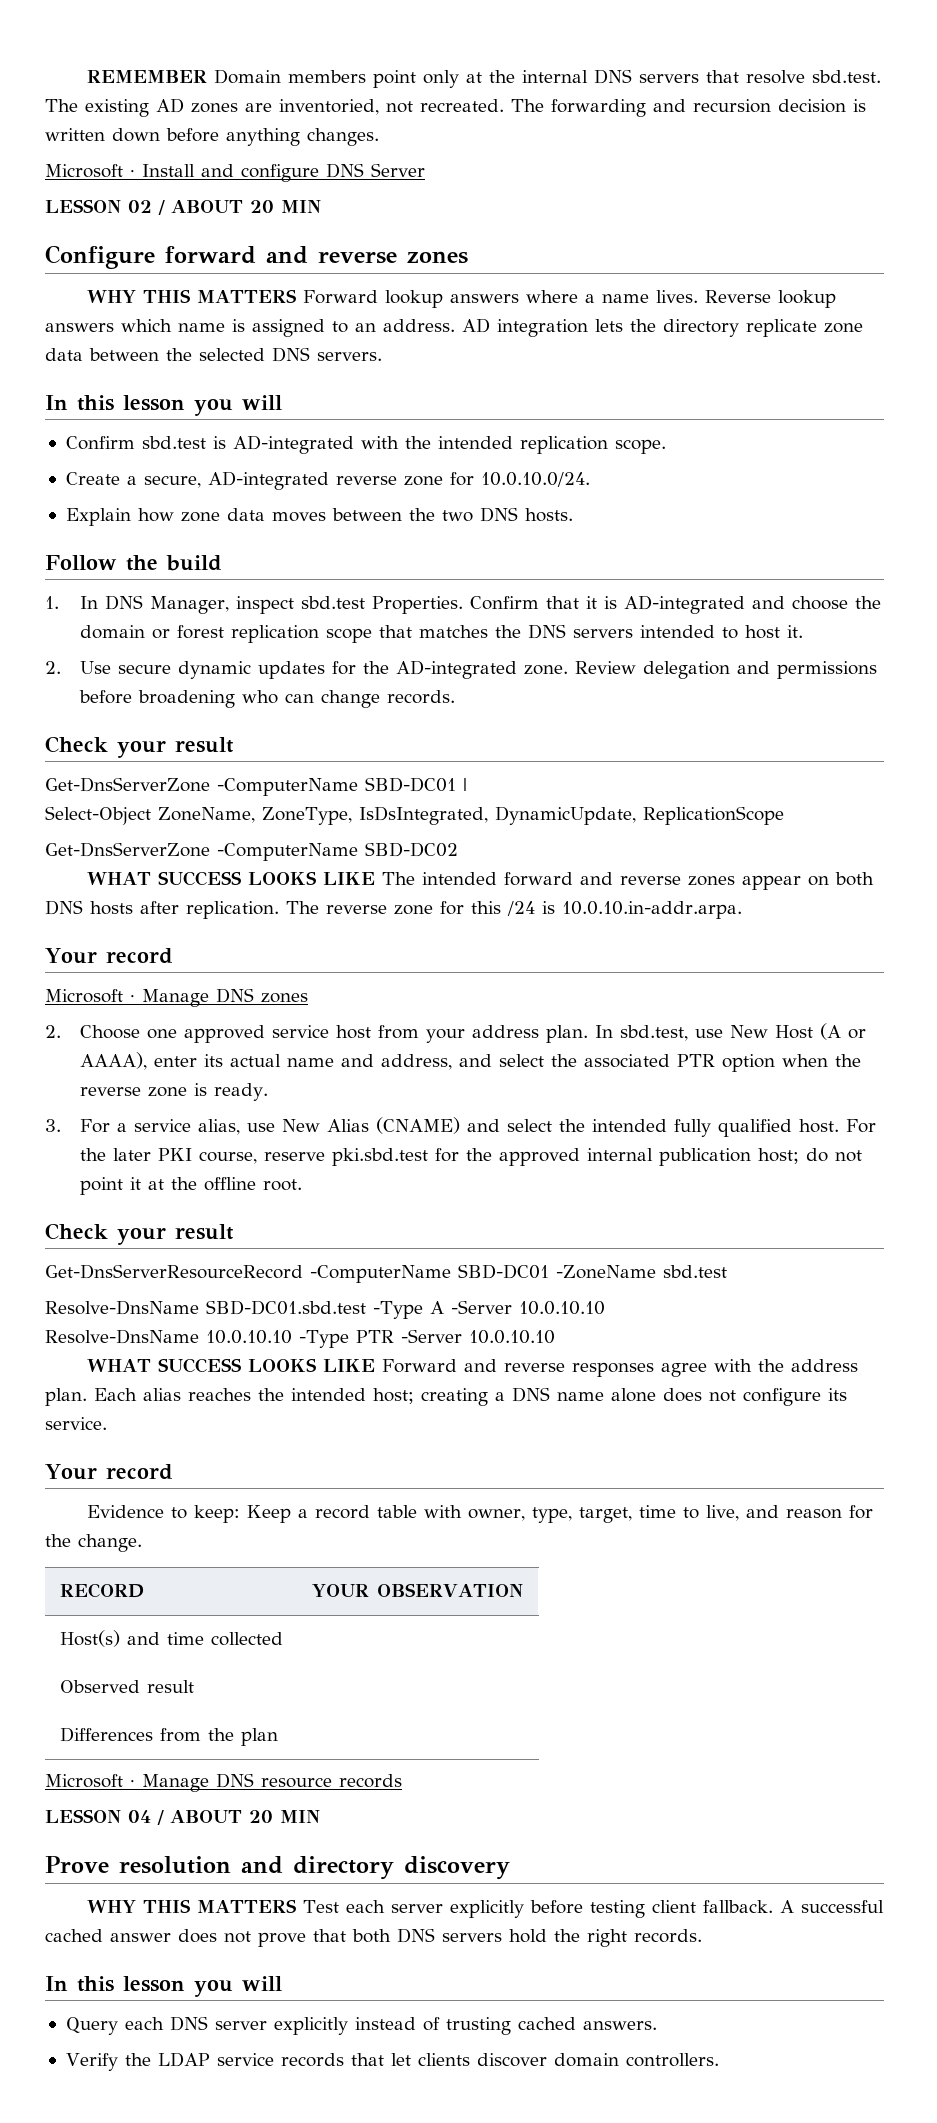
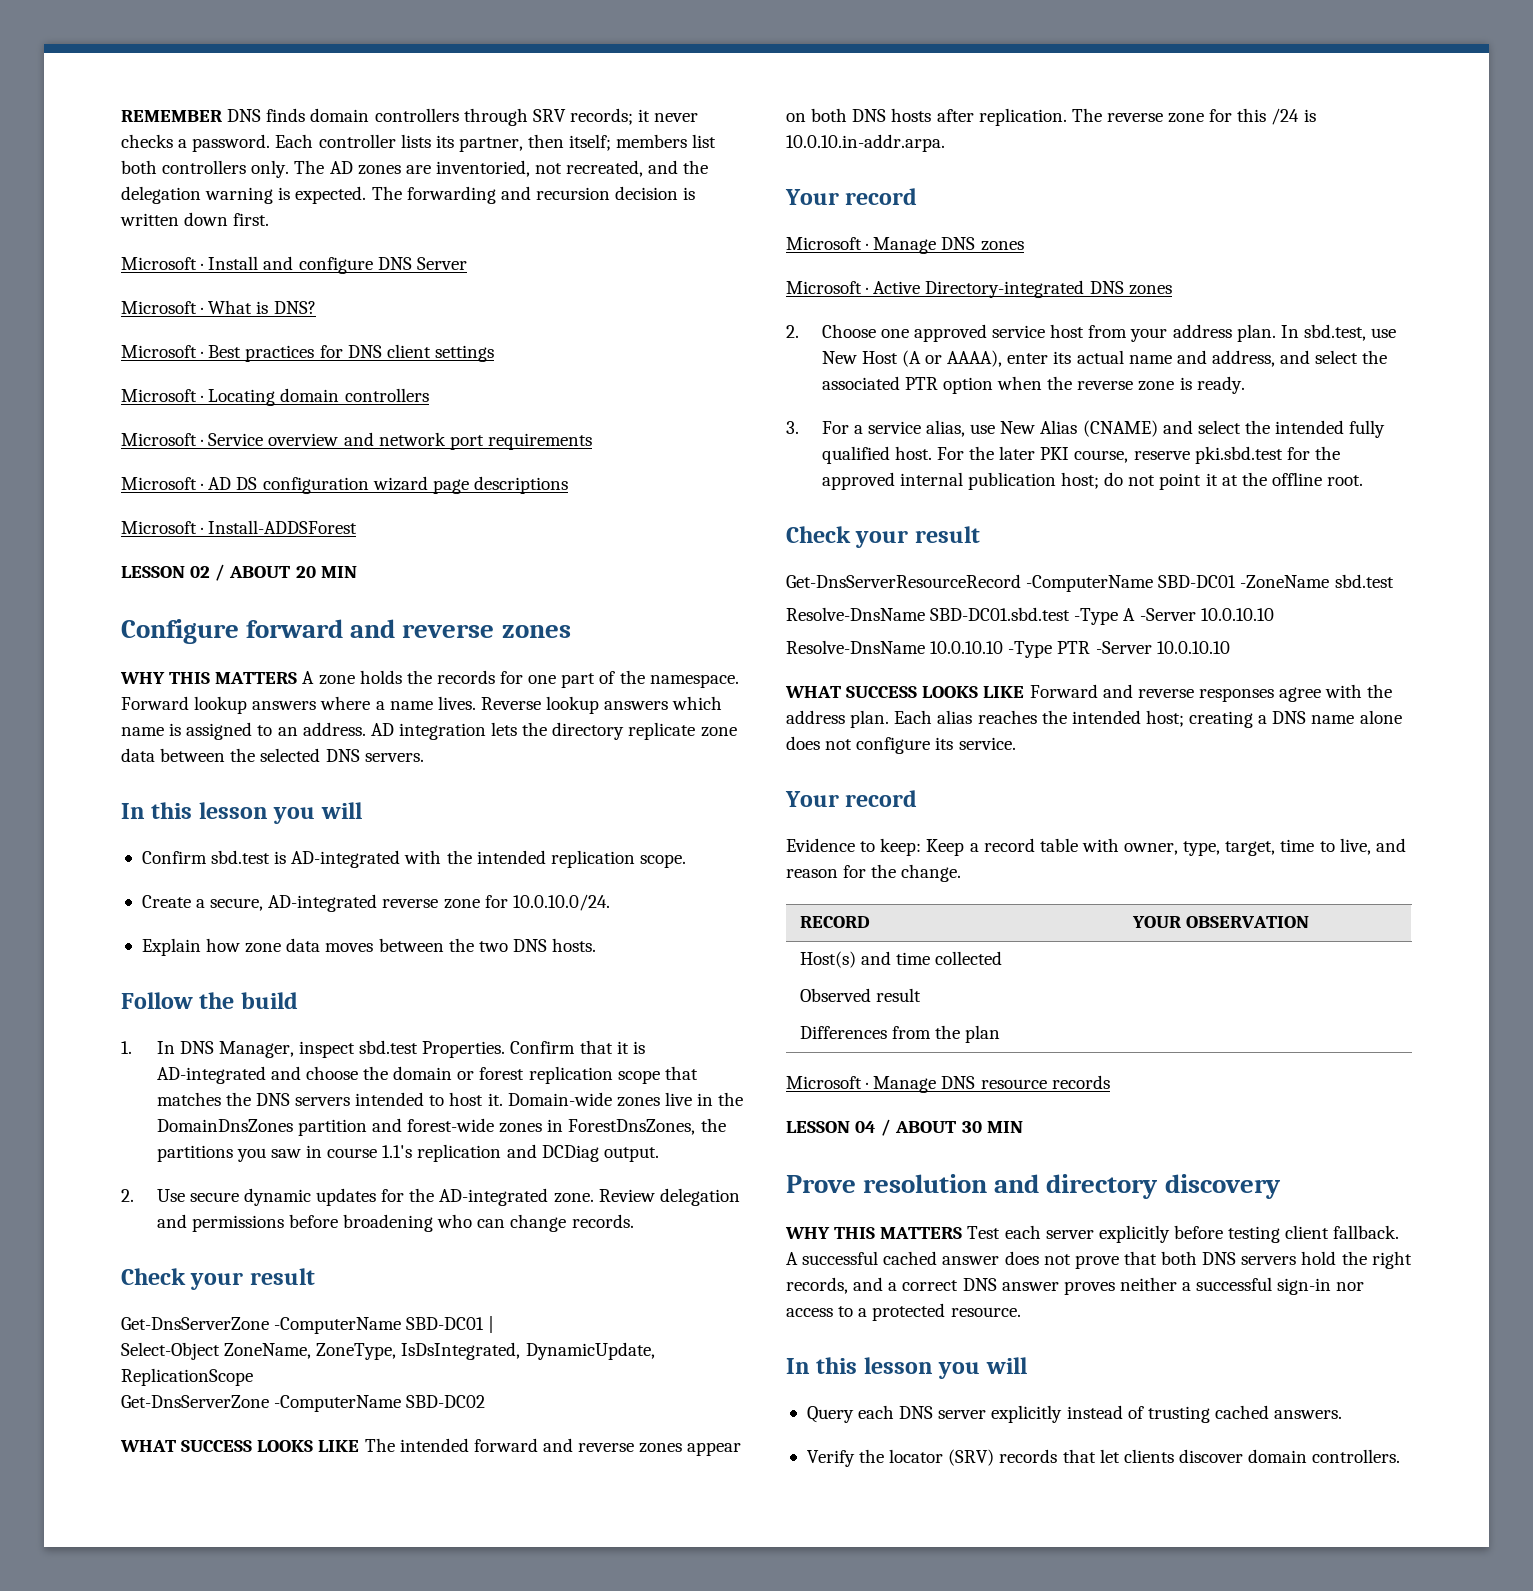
[214,69,882,88] [45,99,149,117] Domain members point only at the internal DNS servers that resolve sbd.test. The existing -> [227,108,699,126] [121,134,717,152] [121,160,325,178] DNS finds domain controllers through SRV records; it never checks a password. Each controller lists its partner, then itself; members list both controllers only. The
[420,99,504,112] recreated. -> [566,160,709,177] [121,186,367,204] recreated, and the delegation warning is expected.
[166,128,379,146] before anything changes. -> [233,213,270,226] first.
(425, 170) none -> [121,300,316,314] [121,344,494,362] [121,388,429,406] [121,432,592,450] [121,476,568,494] [121,520,358,534] // Microsoft · What is DNS? // Microsoft · Best practices for DNS client settings // Microsoft · Locating domain controllers // Microsoft · Service overview and network port requirements // Microsoft · AD DS configuration wizard page descriptions // Microsoft · Install-ADDSForest
(298, 296) none -> [302,670,739,688] A zone holds the records for one part of the namespace.
(803, 631) none -> [507,1092,744,1107] [156,1118,726,1136] [156,1144,659,1162] Domain-wide zones live in the DomainDnsZones partition and forest-wide zones in ForestDnsZones, the partitions you saw in course 1.1's replication and DCDiag output.
(308, 998) none -> [786,280,1172,298] // Microsoft · Active Directory-integrated DNS zones
[249,1810,273,1823] 20 -> [961,1121,982,1133] 30
[634,1929,702,1943] records. -> [786,1277,1365,1295] [786,1303,1021,1321] records, and a correct DNS answer proves neither a successful sign-in nor access to a protected resource.
[157,2052,274,2067] LDAP service -> [889,1449,995,1466] locator (SRV)

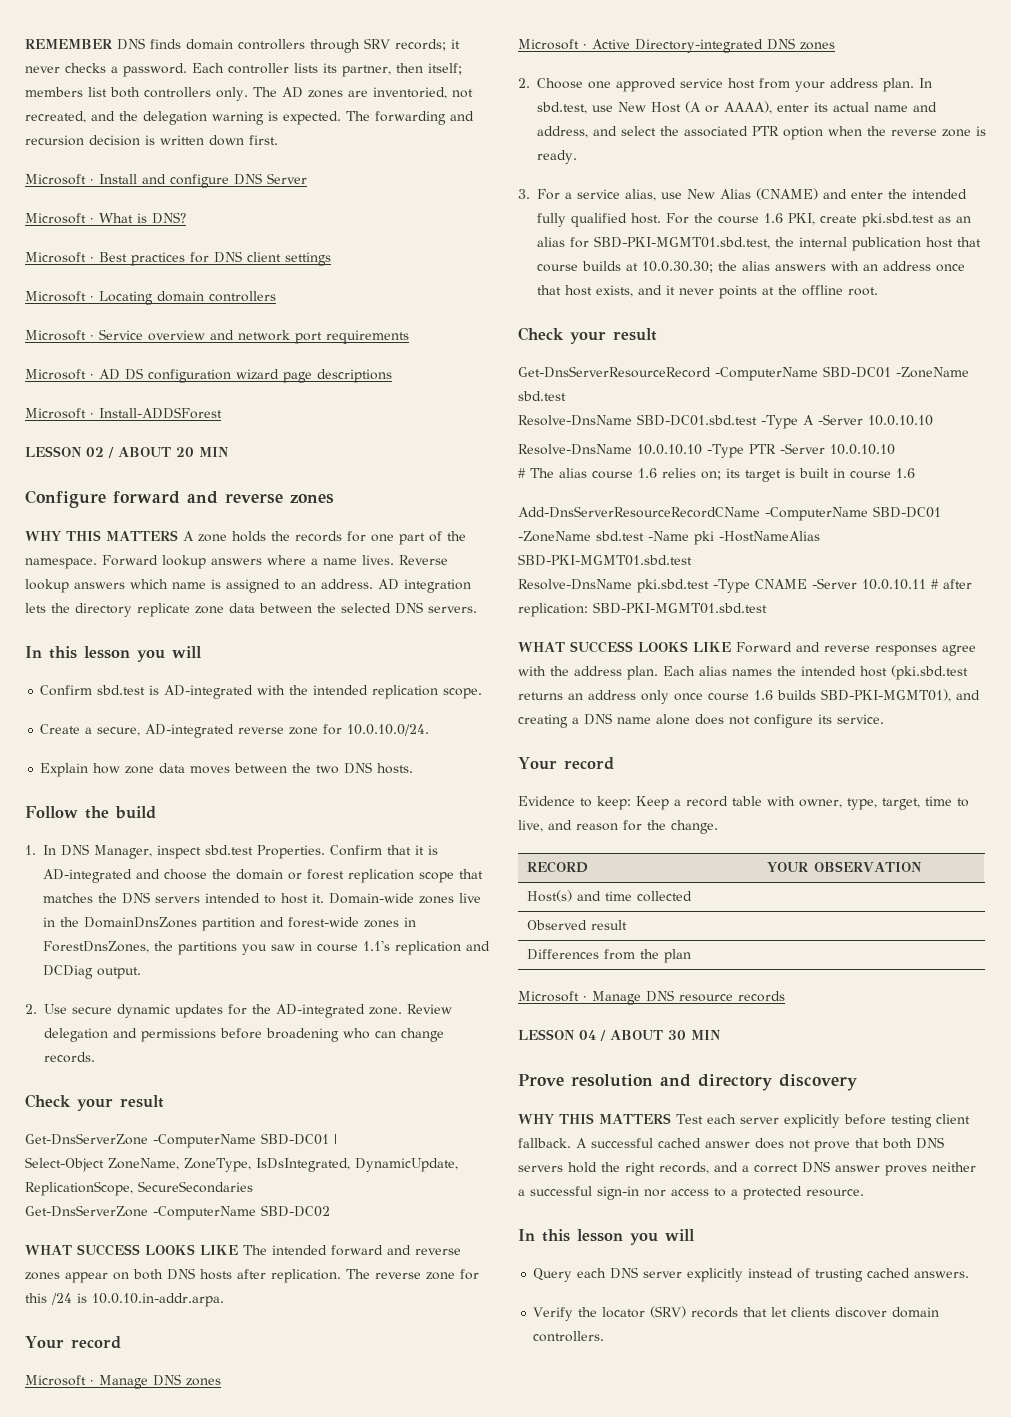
[121,1368,253,1386] ReplicationScope -> [25,1181,253,1196] ReplicationScope, SecureSecondaries
[1197,420,1241,434] select -> [851,191,883,199] enter
[999,446,1340,464] [821,472,1218,490] later PKI course, reserve pki.sbd.test for the approved internal publication host; do not point it -> [718,213,971,227] [537,236,981,251] [537,261,965,273] [537,285,757,299] course 1.6 PKI, create pki.sbd.test as an alias for SBD-PKI-MGMT01.sbd.test, the internal publication host that course builds at 10.0.30.30; the alias answers with an address once that host exists, and it never points
(1230, 647) none -> [518,468,915,482] [518,506,941,521] [518,531,820,545] [518,554,692,566] [518,578,972,593] [518,602,767,617] // # The alias course 1.6 relies on; its target is built in course 1.6 // Add-DnsServerResourceRecordCName -ComputerName SBD-DC01 -ZoneName sbd.test -Name pki -HostNameAlias SBD-PKI-MGMT01.sbd.test // Resolve-DnsName pki.sbd.test -Type CNAME -Server 10.0.10.11 # after replication: SBD-PKI-MGMT01.sbd.test
[977,710,1184,727] reaches the intended host; -> [732,665,968,680] [518,689,980,704] names the intended host (pki.sbd.test returns an address only once course 1.6 builds SBD-PKI-MGMT01), and

